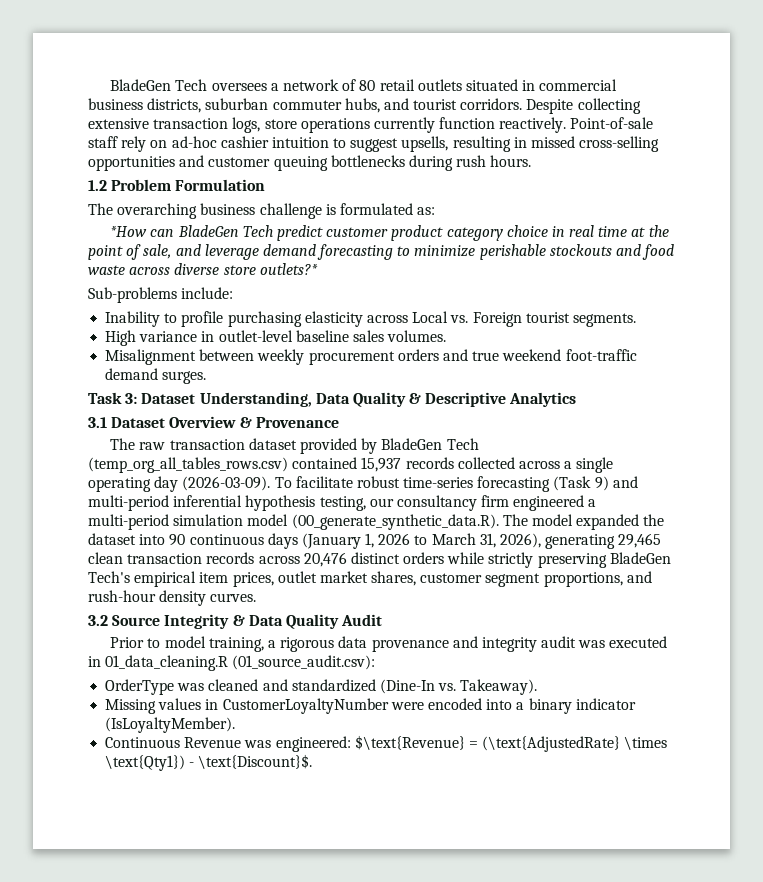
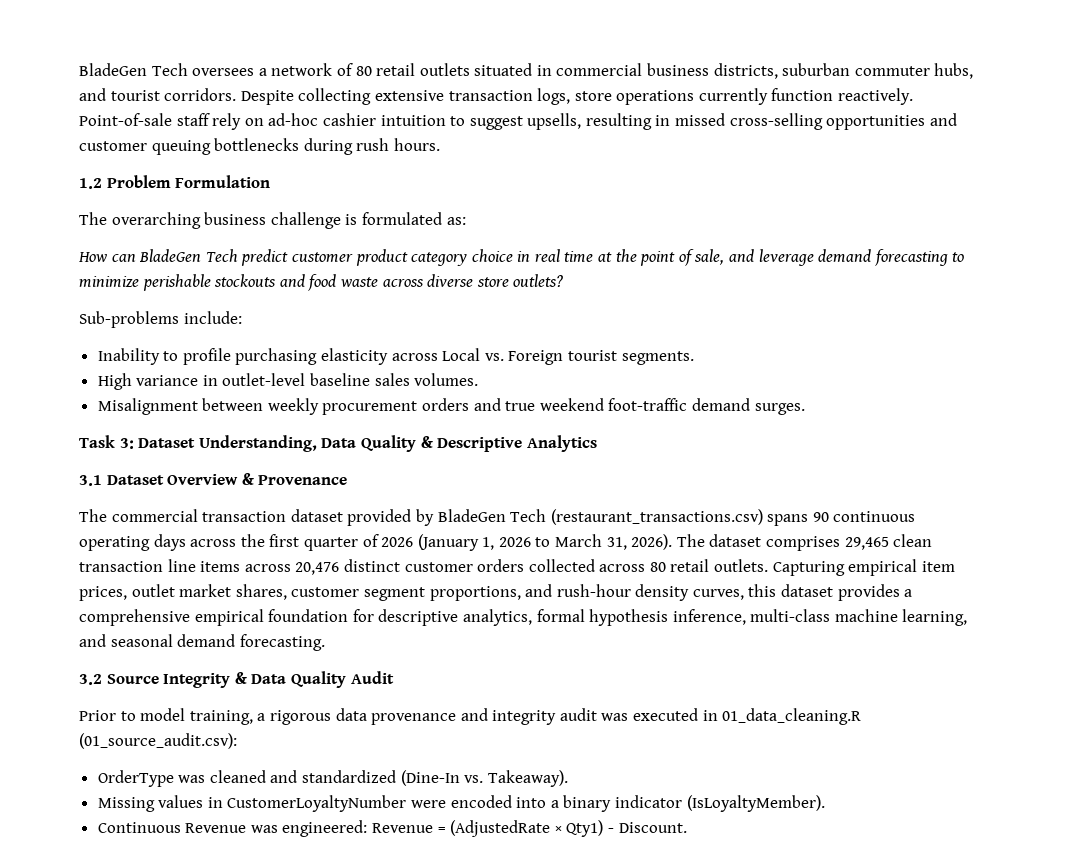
[110,226,148,237] *How -> [78,252,107,262] How
[259,263,318,275] outlets?* -> [513,274,564,287] outlets?
[139,442,166,450] raw -> [111,509,198,522] commercial
[88,457,614,473] [88,476,638,492] [88,495,597,511] [88,514,665,530] [88,533,298,549] (temp_org_all_tables_rows.csv) contained 15,937 records collected across a single operating day (2026-03-09). To facilitate robust time-series forecasting (Task 9) and multi-period inferential hypothesis testing, our consultancy firm engineered a multi-period simulation model (00_generate_synthetic_data.R). The model expanded the dataset into 90 continuous days -> [550,509,916,526] [79,534,414,551] (restaurant_transactions.csv) spans 90 continuous operating days across the first quarter of 2026
[500,533,616,549] 2026), generating -> [631,534,841,551] 2026). The dataset comprises
[206,552,255,564] records -> [167,559,241,572] line items
[403,552,671,568] [88,571,130,583] orders while strictly preserving BladeGen Tech's -> [404,559,845,576] customer orders collected across 80 retail outlets. Capturing
[210,593,257,602] curves. -> [692,584,913,601] [79,609,968,626] [79,634,325,651] curves, this dataset provides a comprehensive empirical foundation for descriptive analytics, formal hypothesis inference, multi-class machine learning, and seasonal demand forecasting.
[354,735,668,752] [105,754,313,771] $\text{Revenue} = (\text{AdjustedRate} \times \text{Qty1}) - \text{Discount}$. -> [372,820,687,837] Revenue = (AdjustedRate × Qty1) - Discount.

